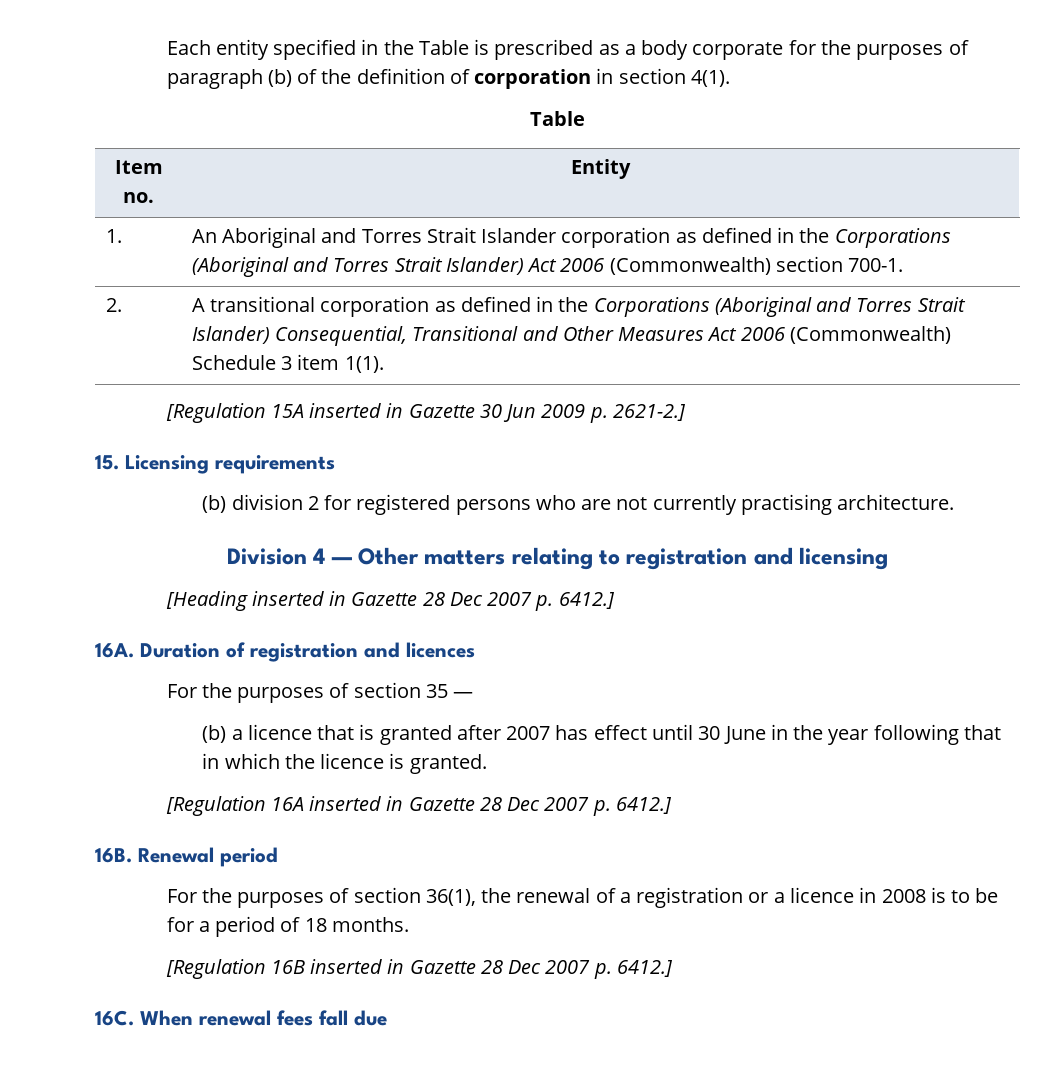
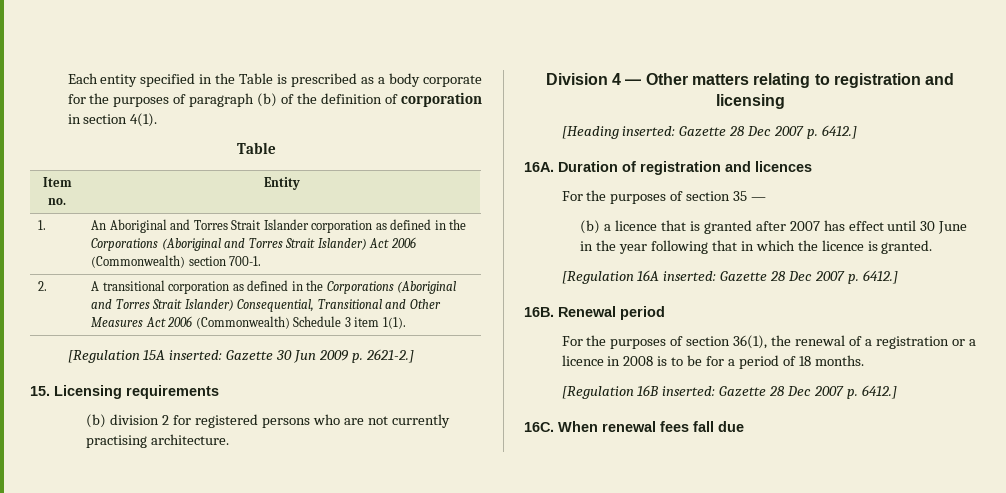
[309,403,404,418] inserted in -> [169,350,223,360] inserted:
[251,591,347,606] inserted in -> [622,126,676,136] inserted:
[309,796,404,811] inserted in -> [663,271,717,281] inserted:
[310,959,405,974] inserted in -> [662,386,716,396] inserted:

